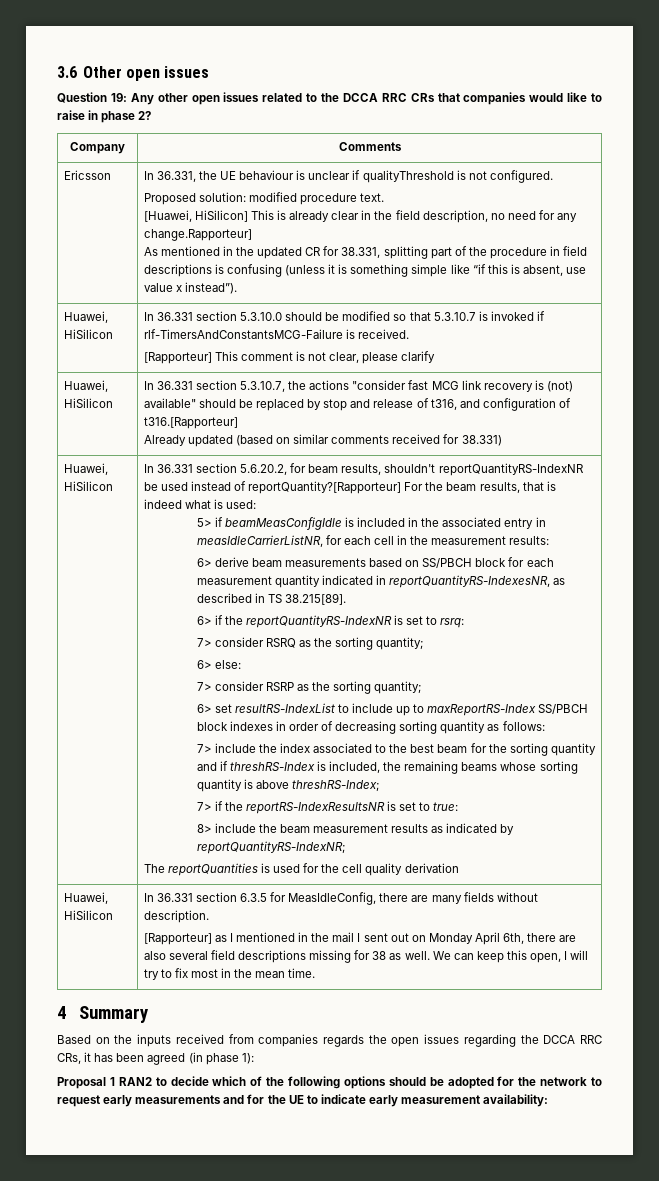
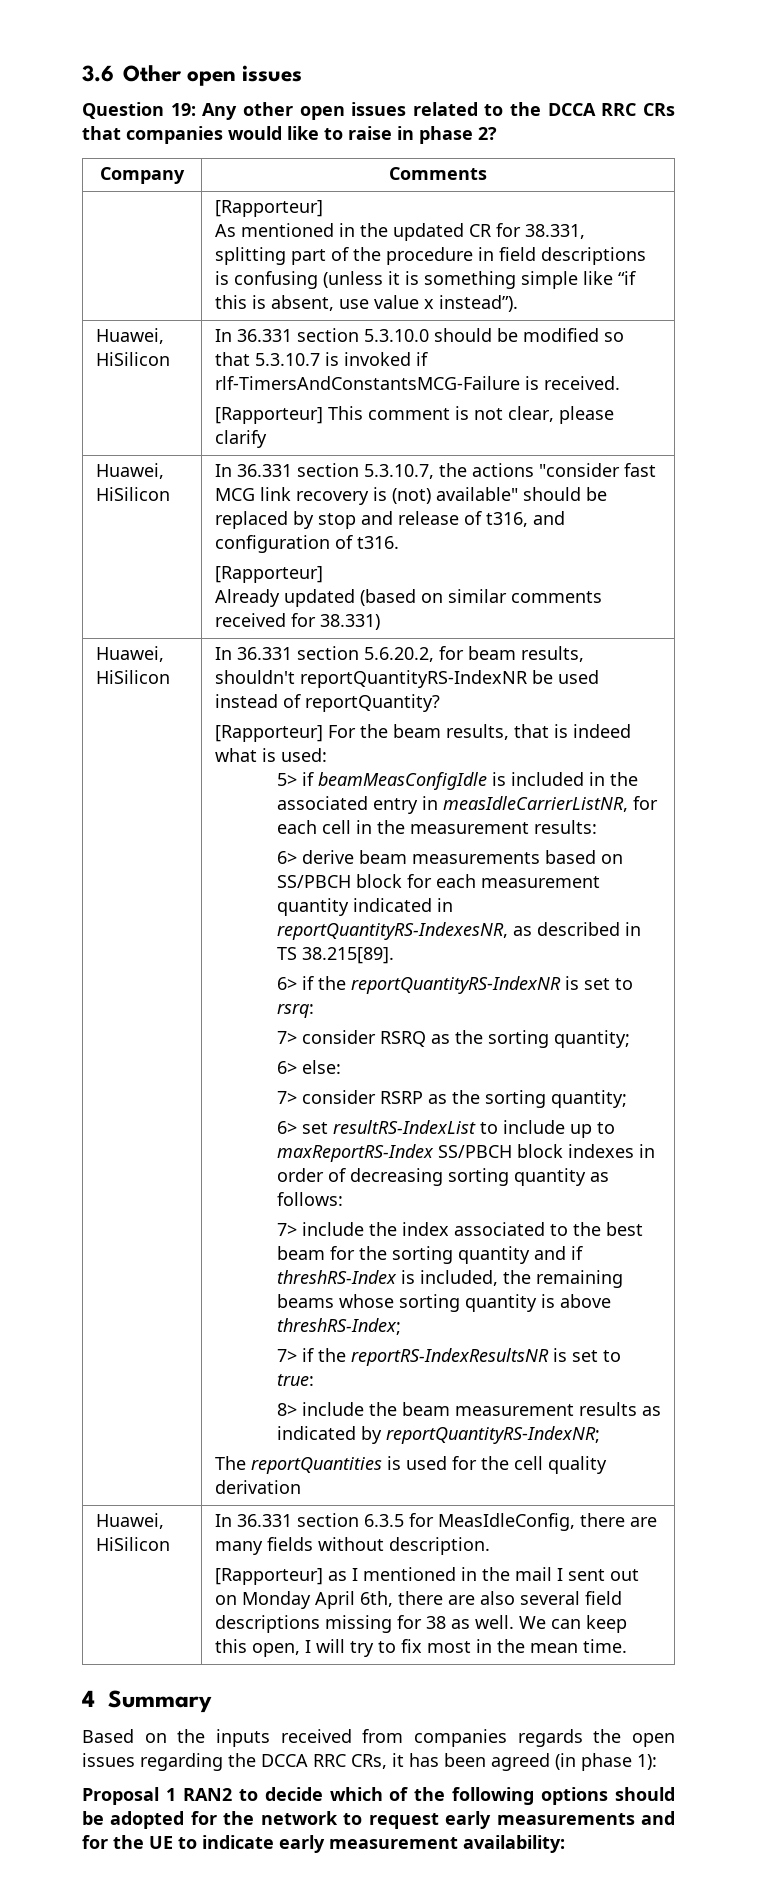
[63,170,111,180] [143,170,553,183] [143,192,385,205] [143,210,578,223] [143,229,252,241] Ericsson | In 36.331, the UE behaviour is unclear if qualityThreshold is not configured. // Proposed solution: modified procedure text. // [Huawei, HiSilicon] This is already clear in the field description, no need for any change.Rapporteur] -> [215,200,324,217] | [Rapporteur]
[143,417,238,429] t316.[Rapporteur] -> [357,536,400,549] [215,566,324,583] t316. // [Rapporteur]
[248,481,402,494] reportQuantity?[Rapporteur] -> [305,694,441,712] [215,725,324,742] reportQuantity? // [Rapporteur]

